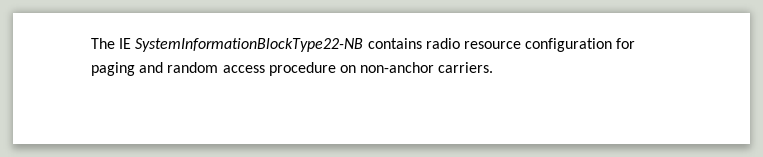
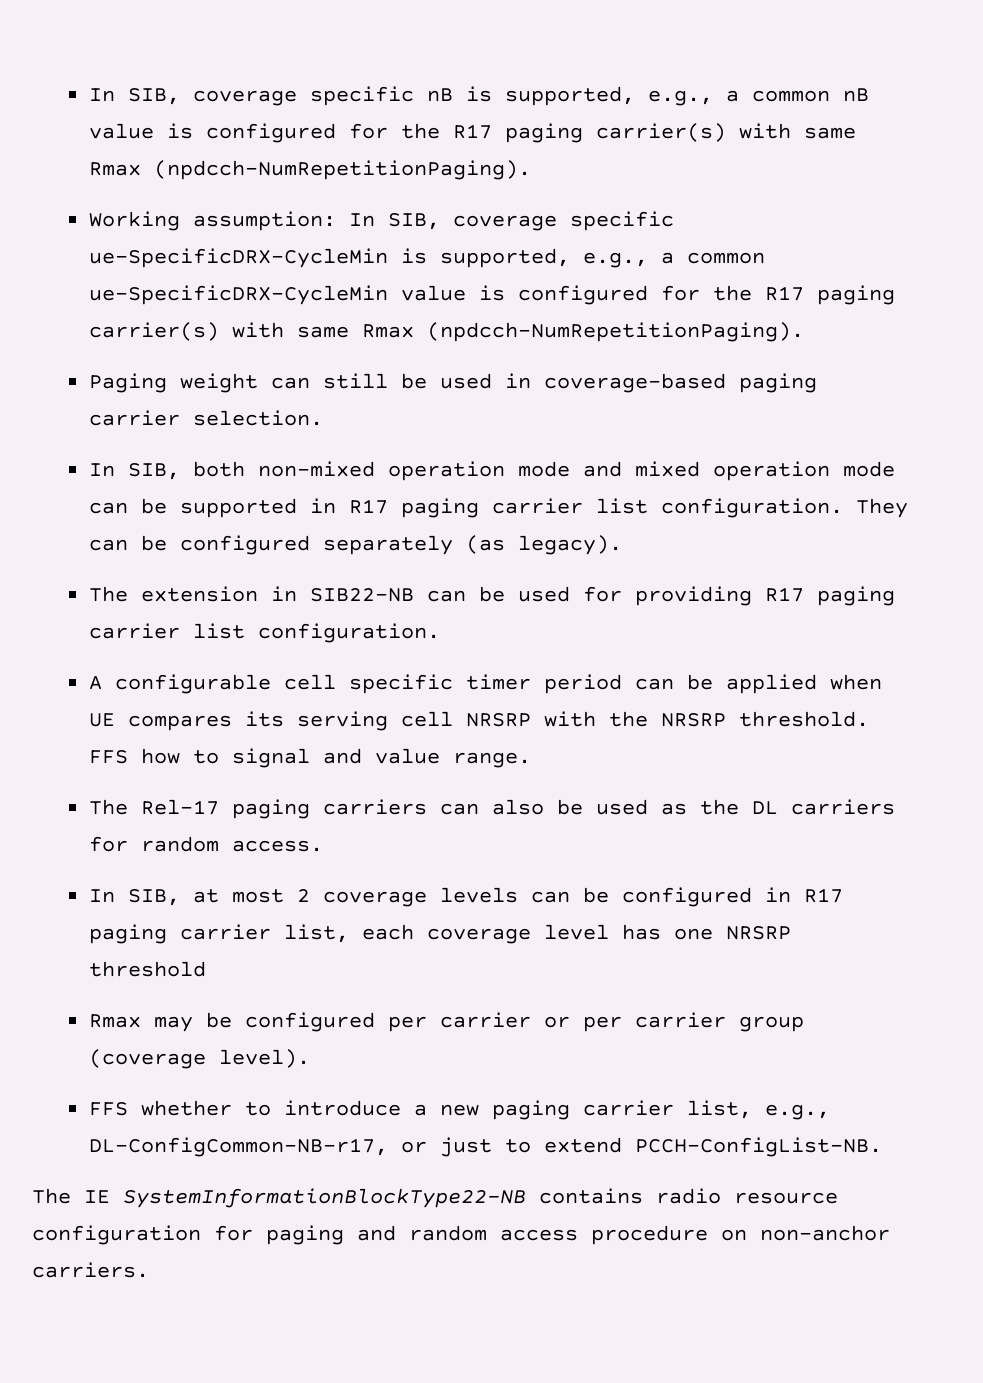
(91, 43) none -> [88,86,869,106] [88,123,856,143] [88,160,531,180] [88,211,674,231] [88,248,765,268] [88,285,895,305] [88,322,804,342] [88,373,817,393] [88,410,323,426] [88,461,895,481] [88,498,908,518] [88,535,622,555] [88,586,895,606] [88,623,440,643] [88,674,882,694] [88,711,869,731] [88,748,531,768] [88,799,895,819] [88,836,323,852] [88,887,843,907] [88,924,791,944] [88,961,206,977] [88,1012,804,1032] [88,1049,310,1069] [88,1100,830,1120] [88,1137,882,1157] In SIB, coverage specific nB is supported, e.g., a common nB value is configured for the R17 paging carrier(s) with same Rmax (npdcch-NumRepetitionPaging). // Working assumption: In SIB, coverage specific ue-SpecificDRX-CycleMin is supported, e.g., a common ue-SpecificDRX-CycleMin value is configured for the R17 paging carrier(s) with same Rmax (npdcch-NumRepetitionPaging). // Paging weight can still be used in coverage-based paging carrier selection. // In SIB, both non-mixed operation mode and mixed operation mode can be supported in R17 paging carrier list configuration. They can be configured separately (as legacy). // The extension in SIB22-NB can be used for providing R17 paging carrier list configuration. // A configurable cell specific timer period can be applied when UE compares its serving cell NRSRP with the NRSRP threshold. FFS how to signal and value range. // The Rel-17 paging carriers can also be used as the DL carriers for random access. // In SIB, at most 2 coverage levels can be configured in R17 paging carrier list, each coverage level has one NRSRP threshold // Rmax may be configured per carrier or per carrier group (coverage level). // FFS whether to introduce a new paging carrier list, e.g., DL-ConfigCommon-NB-r17, or just to extend PCCH-ConfigList-NB. //

